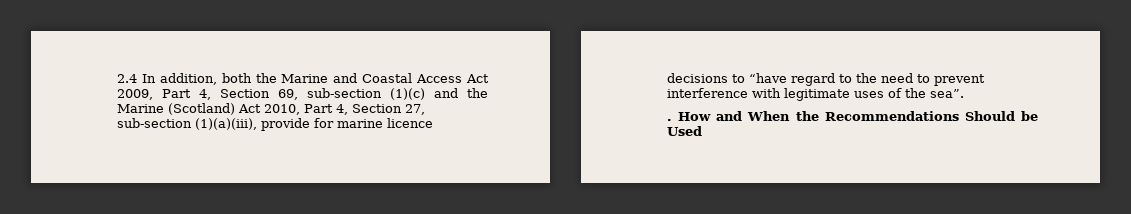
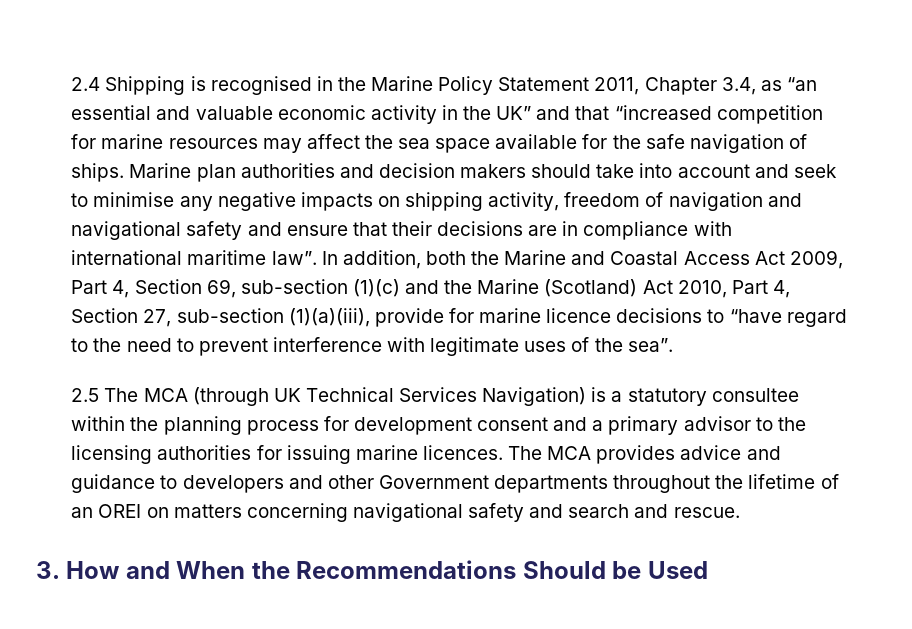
(137, 78) none -> [105,76,817,95] [71,105,823,124] [71,134,807,153] [71,163,837,182] [71,192,802,211] [71,221,732,240] [71,250,317,265] Shipping is recognised in the Marine Policy Statement 2011, Chapter 3.4, as “an essential and valuable economic activity in the UK” and that “increased competition for marine resources may affect the sea space available for the safe navigation of ships. Marine plan authorities and decision makers should take into account and seek to minimise any negative impacts on shipping activity, freedom of navigation and navigational safety and ensure that their decisions are in compliance with international maritime law”.
[666,119,672,121] . -> [71,387,799,406] [71,416,806,435] [71,445,781,464] [71,474,839,493] [71,503,740,522] [36,561,60,579] 2.5 The MCA (through UK Technical Services Navigation) is a statutory consultee within the planning process for development consent and a primary advisor to the licensing authorities for issuing marine licences. The MCA provides advice and guidance to developers and other Government departments throughout the lifetime of an OREI on matters concerning navigational safety and search and rescue. // 3.

